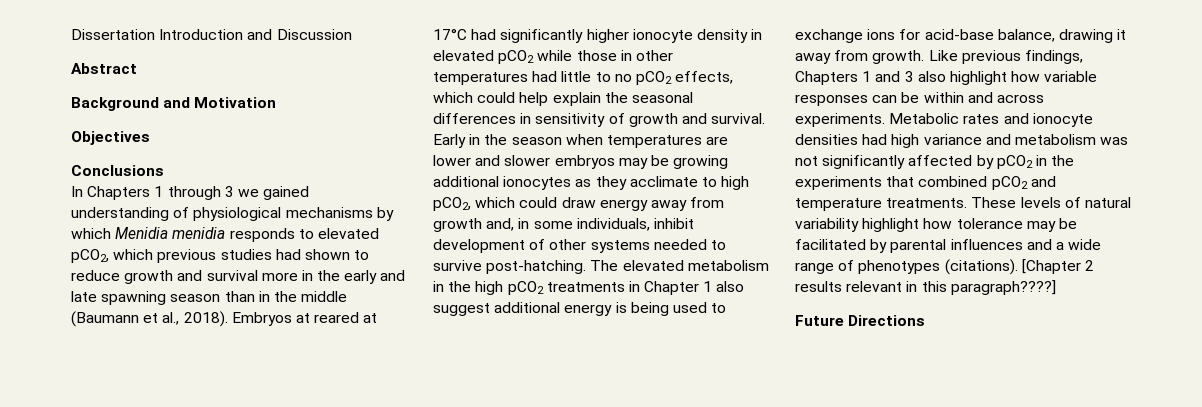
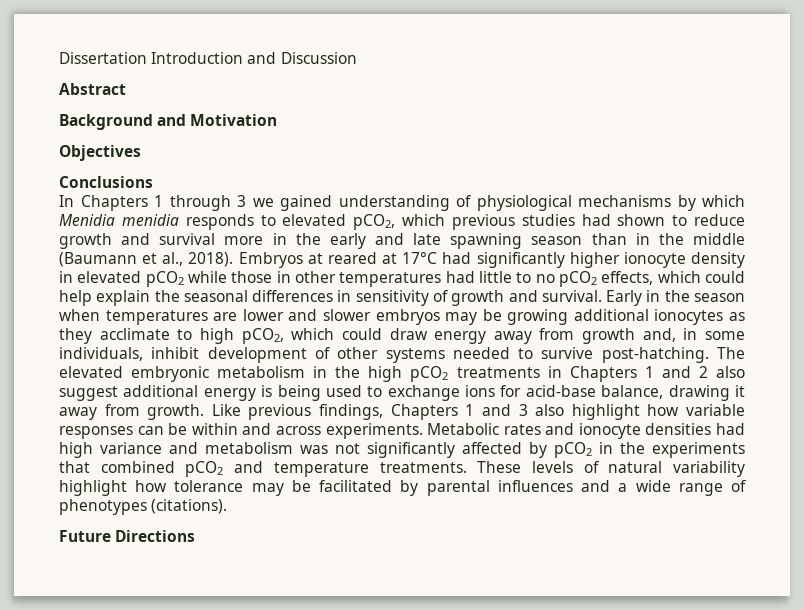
(684, 265) none -> [131,366,210,382] embryonic
[644,281,713,295] Chapter 1 -> [569,366,708,382] Chapters 1 and 2
[1021,259,1094,274] [795,280,1056,295] [Chapter 2 results relevant in this paragraph????] -> (228, 506) none

